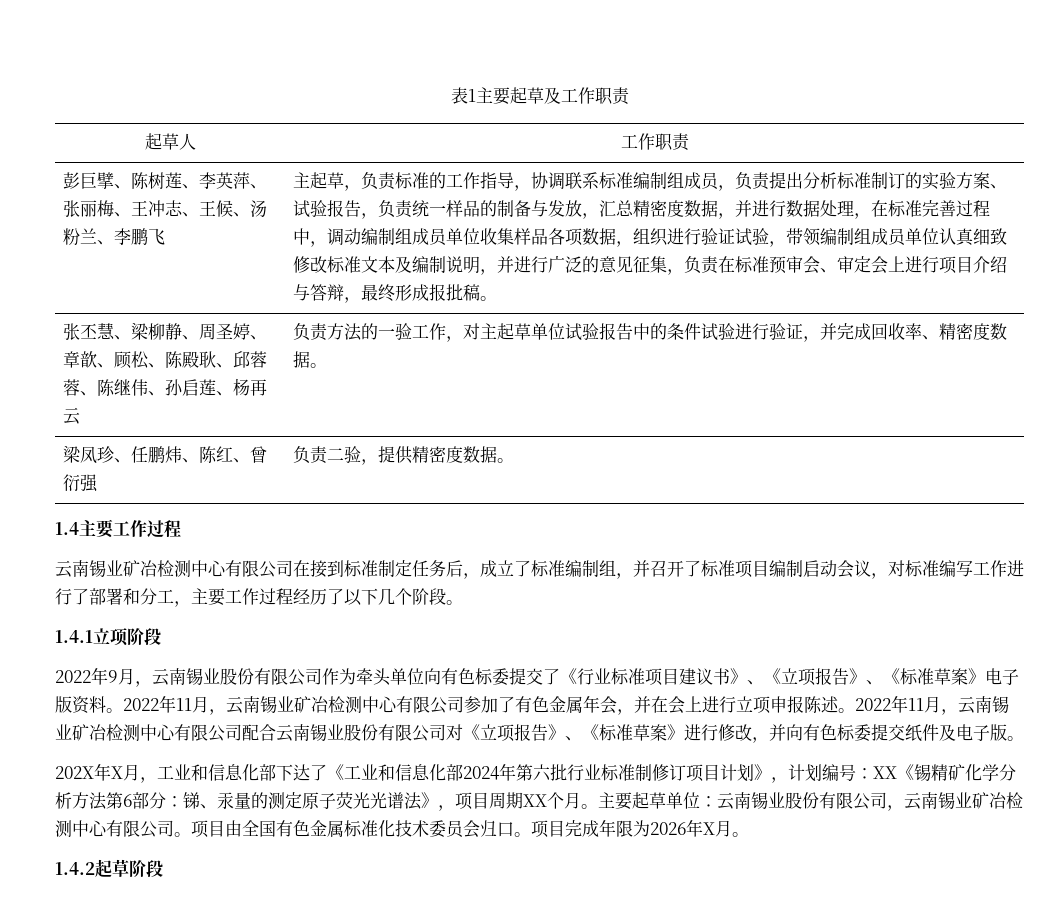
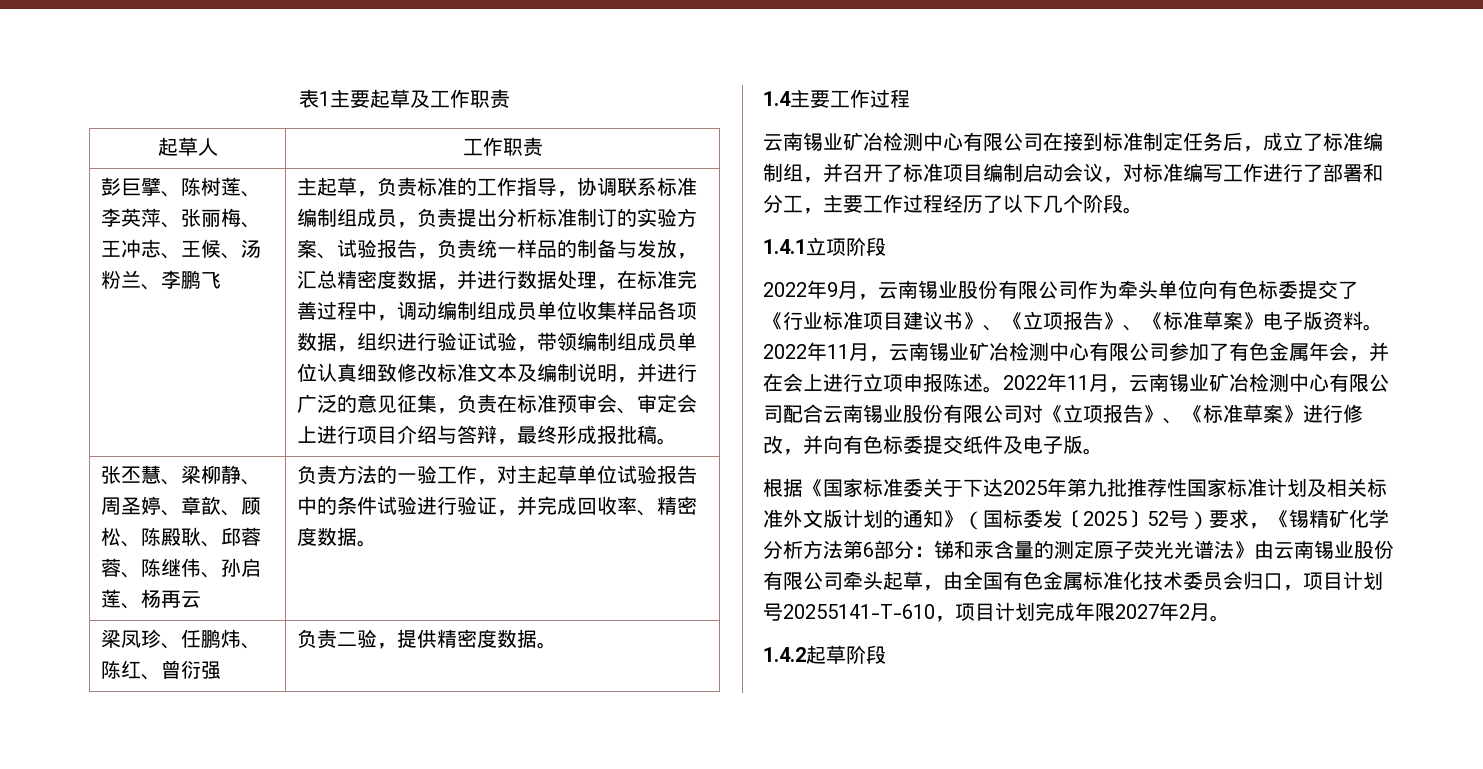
[55,763,897,783] 202X年X月，工业和信息化部下达了《工业和信息化部2024年第六批行业标准制修订项目计划》，计划编号：XX -> [763,478,1387,497] [763,509,1269,530] 根据《国家标准委关于下达2025年第九批推荐性国家标准计划及相关标准外文版计划的通知》（国标委发〔2025〕52号）要求，
[200,792,234,809] 、汞 -> [954,540,1014,559] 和汞含
[438,792,1023,811] [55,820,225,838] ，项目周期XX个月。主要起草单位：云南锡业股份有限公司，云南锡业矿冶检测中心有限公司。项目 -> [1254,540,1394,559] [763,571,943,591] 由云南锡业股份有限公司牵头起草，
[514,819,715,838] 。项目完成年限为2026年X -> [1283,571,1383,591] [763,602,1190,622] ，项目计划号20255141-T-610，项目计划完成年限2027年2

